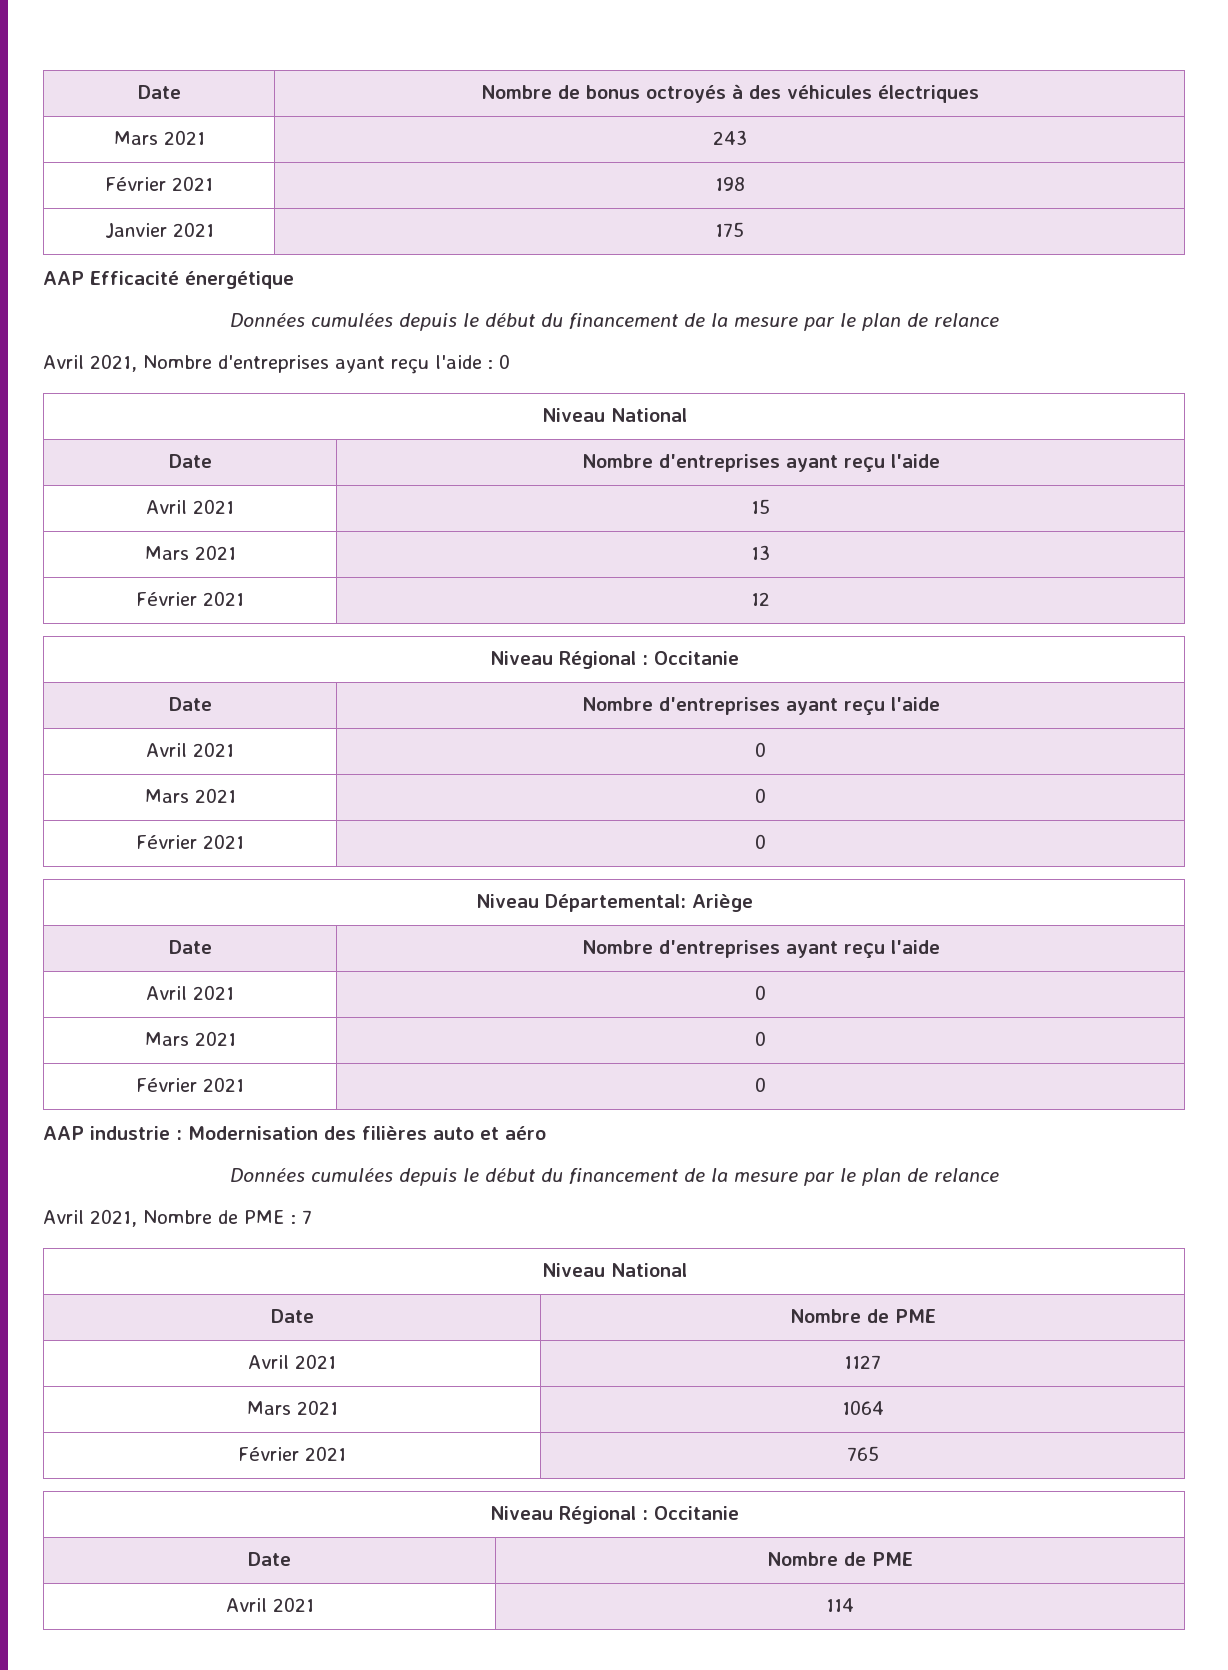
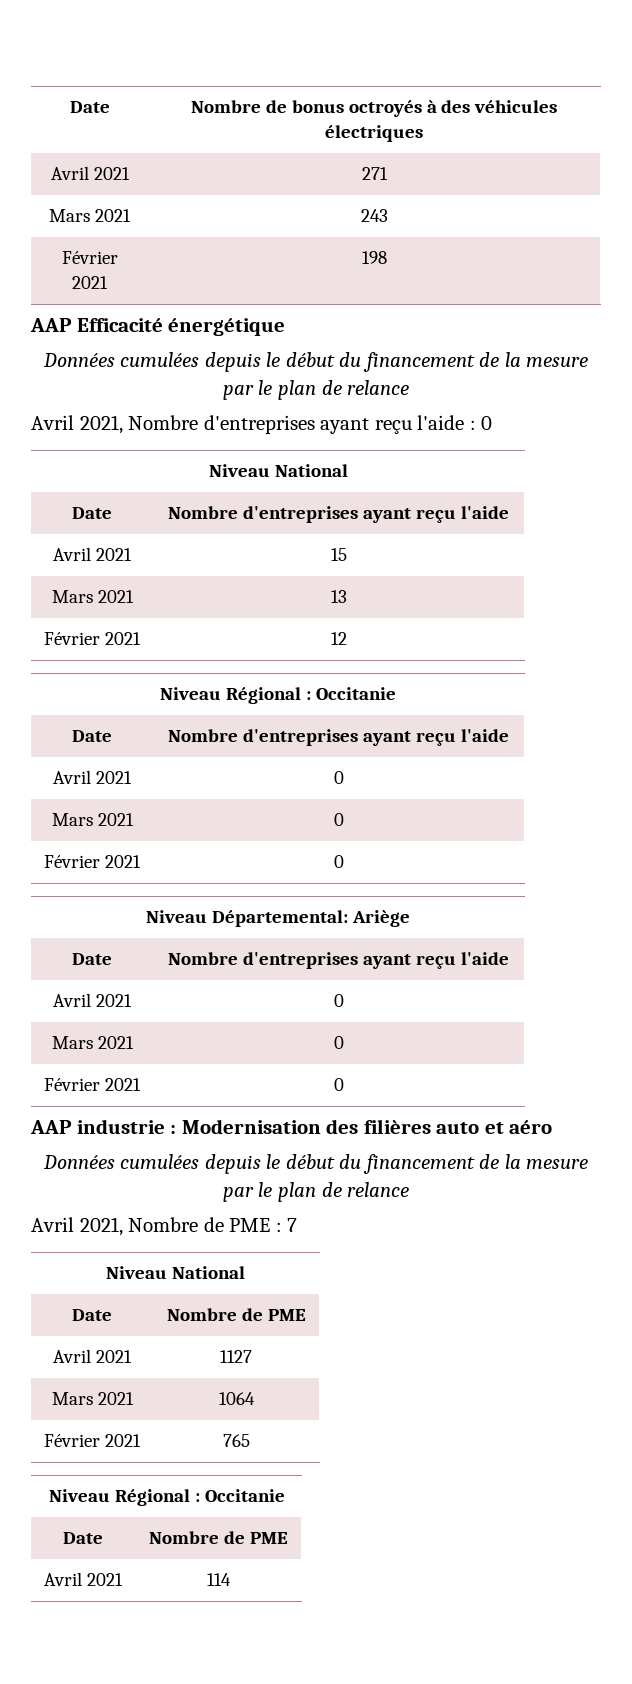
(979, 94) none -> [50,166,130,180] [361,167,388,180] // Avril 2021 | 271
[104,222,214,238] [714,222,744,237] // Janvier 2021 | 175 -> (387, 257) none

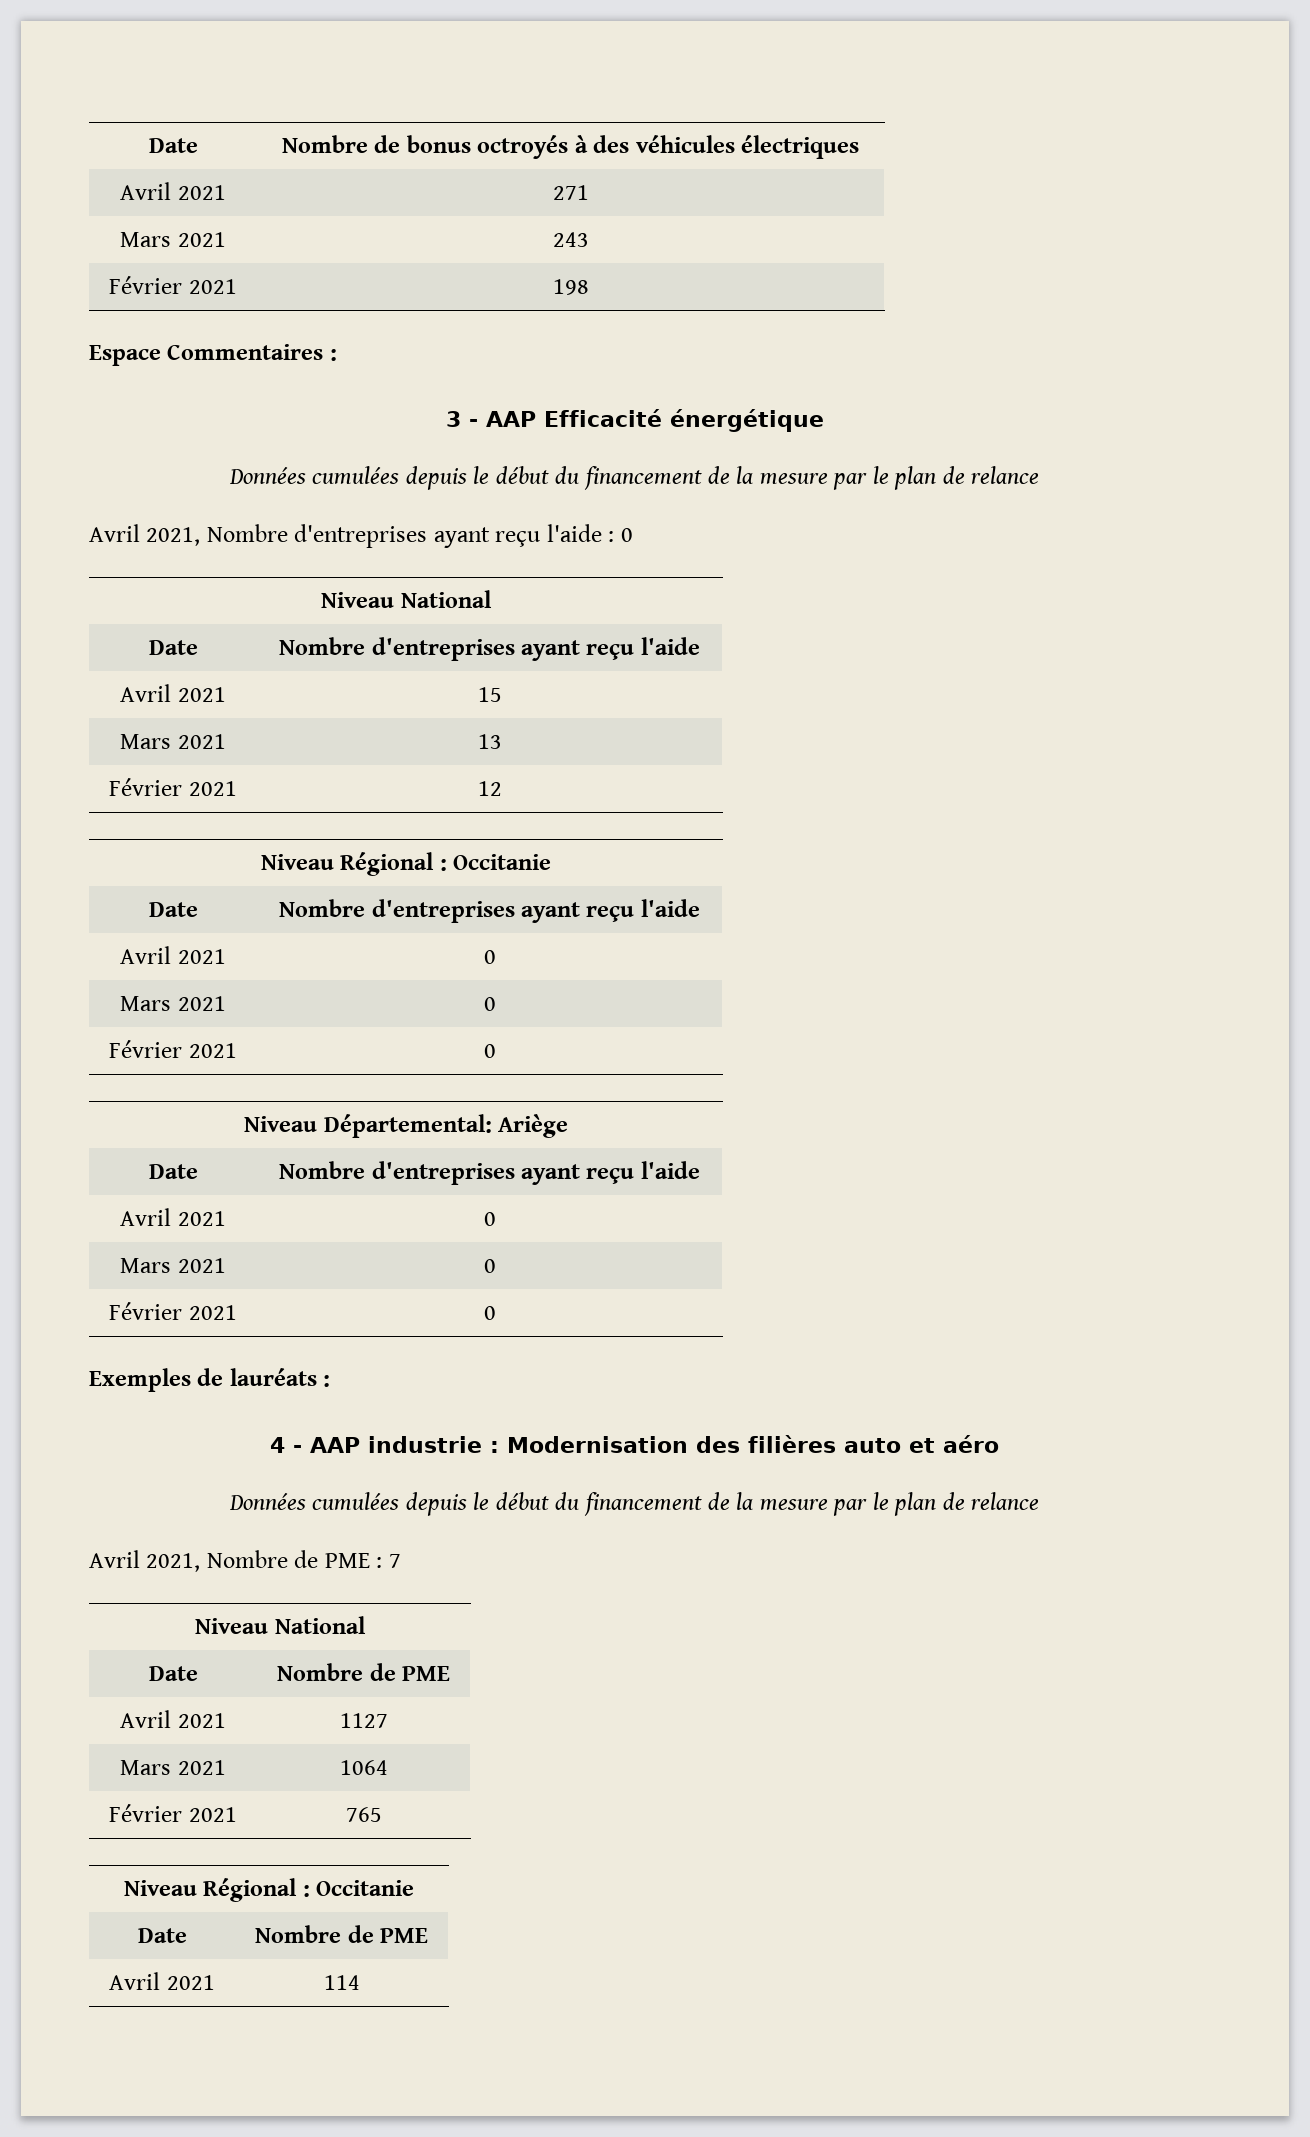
(387, 257) none -> [89,344,337,366] [445,411,478,427] Espace Commentaires : // 3 -
(344, 1084) none -> [89,1368,331,1392] [270,1437,302,1453] Exemples de lauréats : // 4 -

